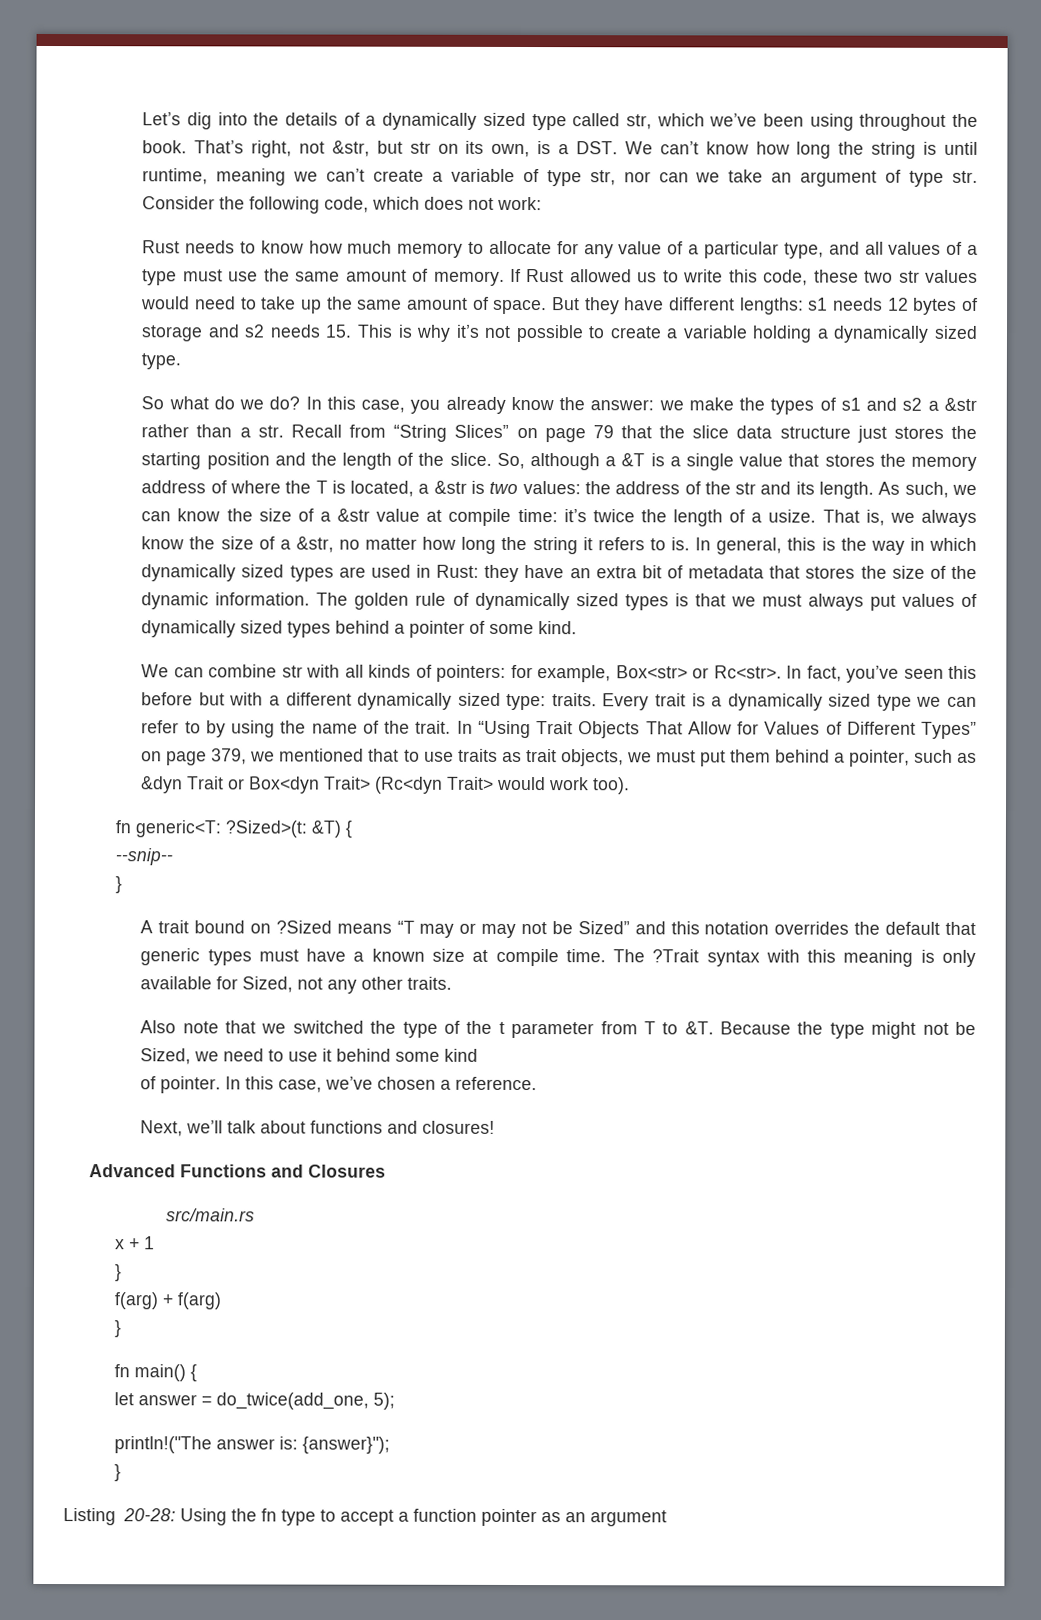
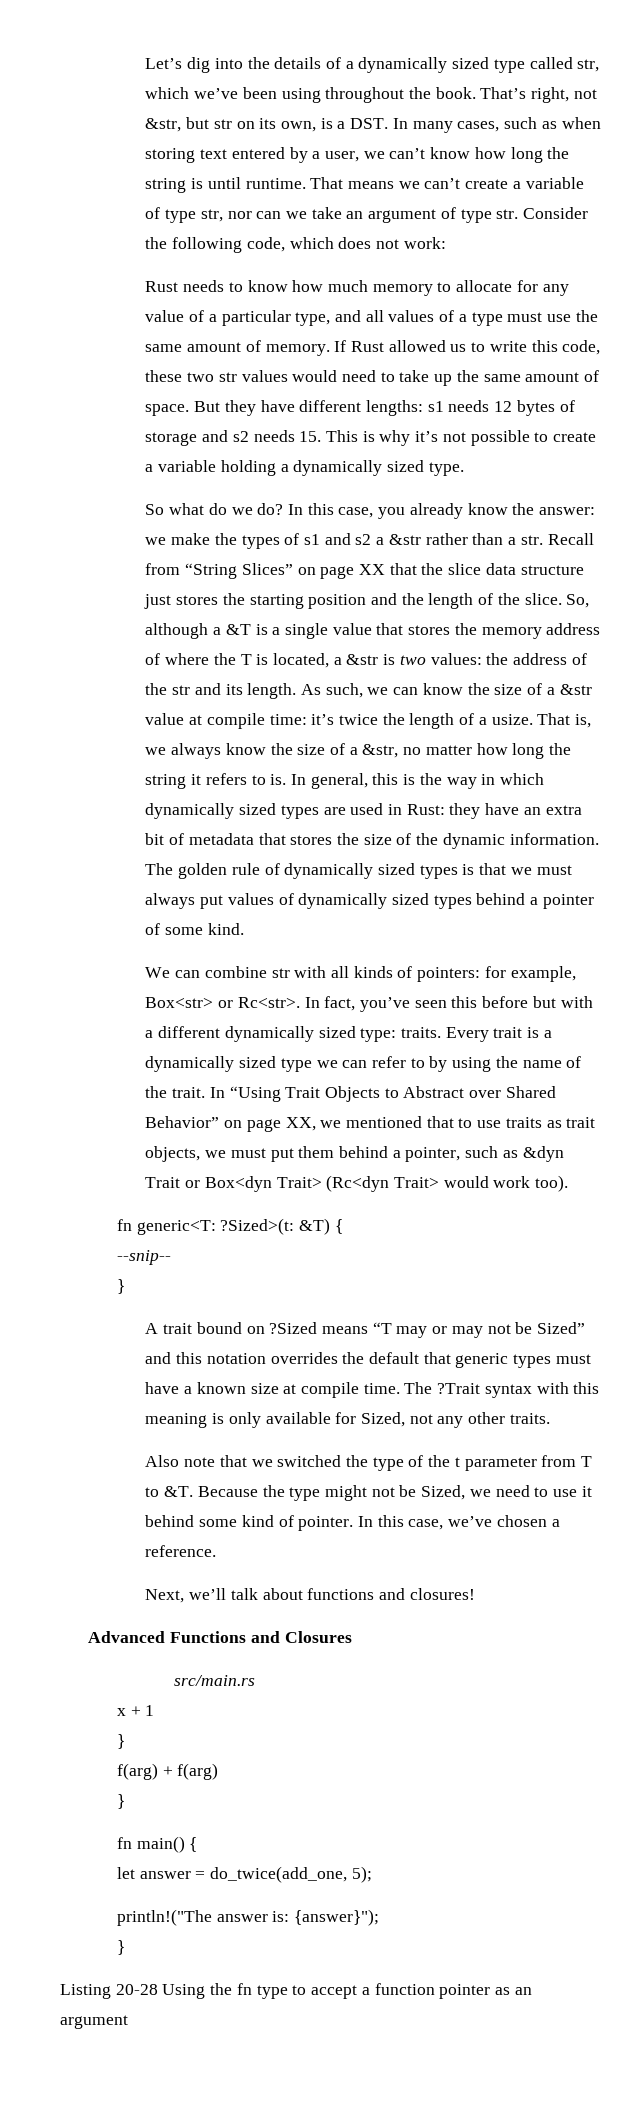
[624,141,653,155] We -> [392,117,601,133] [145,147,385,163] In many cases, such as when storing text entered by a user, we
[142,168,287,186] runtime, meaning -> [245,177,395,189] runtime. That means
[592,425,614,439] 79 -> [359,564,386,575] XX
[645,721,978,739] [141,748,248,766] That Allow for Values of Different Types” on page 379, -> [384,1086,556,1098] [145,1116,316,1132] to Abstract over Shared Behavior” on page XX,
(479, 1055) // -> (274, 1521) none
[122,1508,176,1522] 20-28: -> [115,1984,158,1995] 20-28

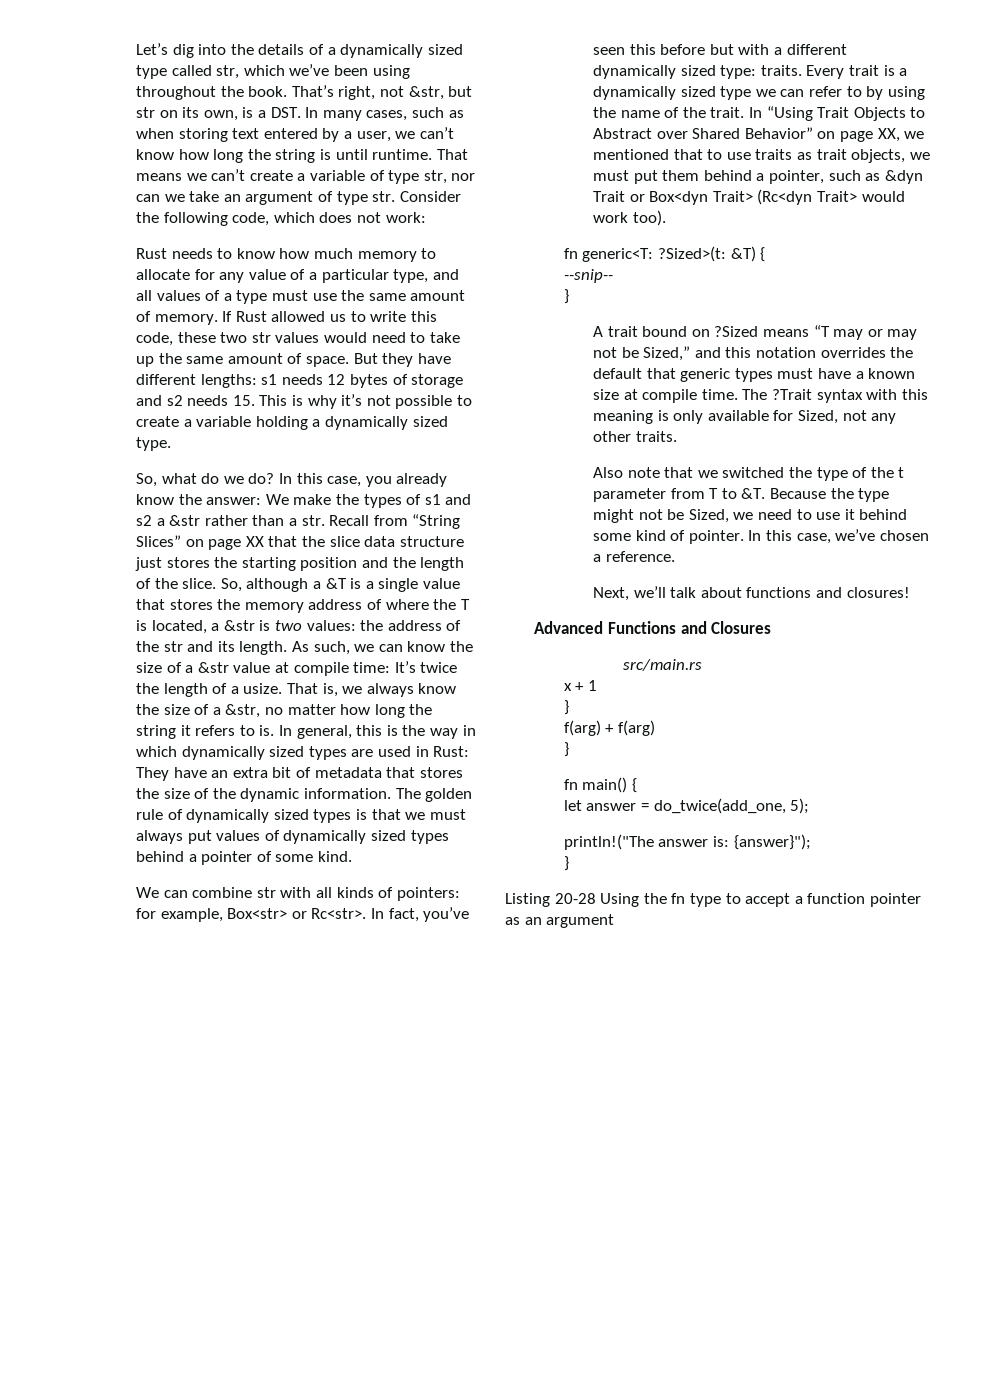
[145,504,165,515] So -> [136,473,158,487] So,
[145,537,167,545] we -> [265,494,289,505] We
[311,714,335,725] it’s -> [394,661,416,673] It’s
[449,803,481,819] they -> [136,767,170,781] They
[537,1322,586,1334] Sized” -> [643,346,691,361] Sized,”

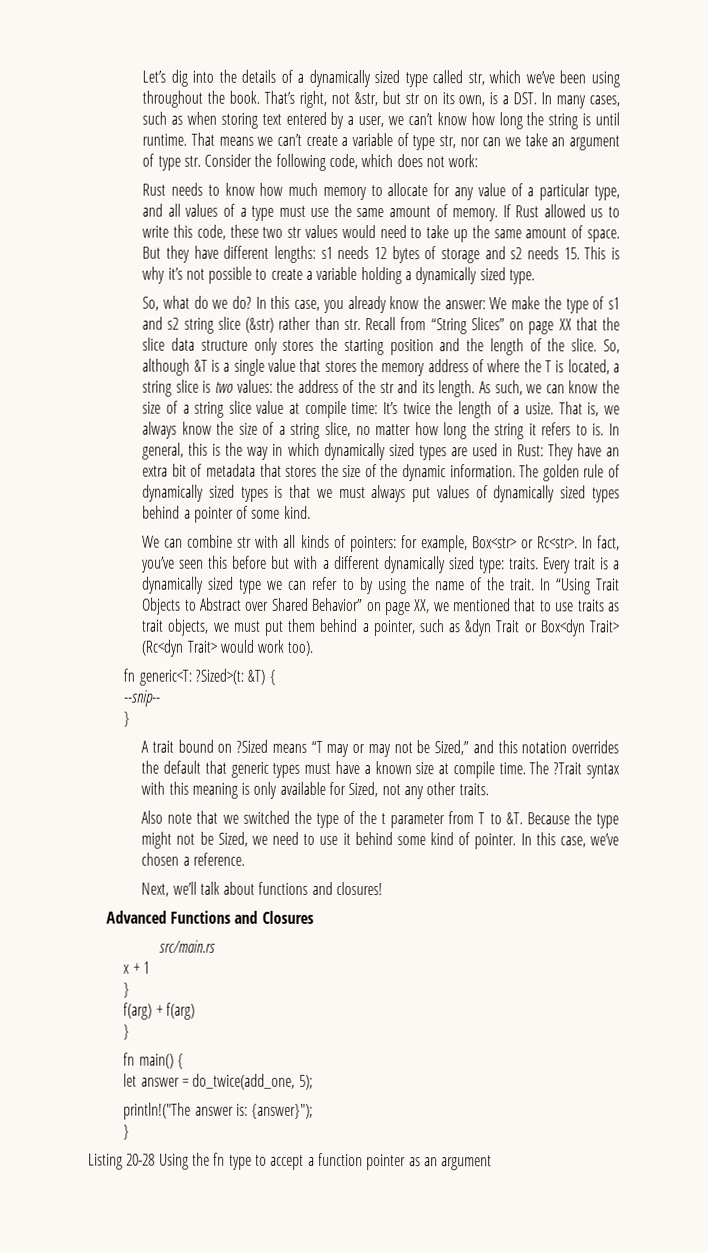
[363,494,402,508] types -> [565,298,589,314] type
[156,515,201,526] a &str -> [183,316,275,334] string slice (&str)
[289,518,298,526] a -> (340, 323) none
[135,557,163,571] just -> [253,337,278,355] only
[313,581,322,589] a -> (191, 367) none
[223,620,255,631] &str -> [142,379,199,397] string slice
[197,662,229,673] &str -> [194,400,252,418] string slice
[225,704,261,718] &str, -> [290,421,352,439] string slice,

